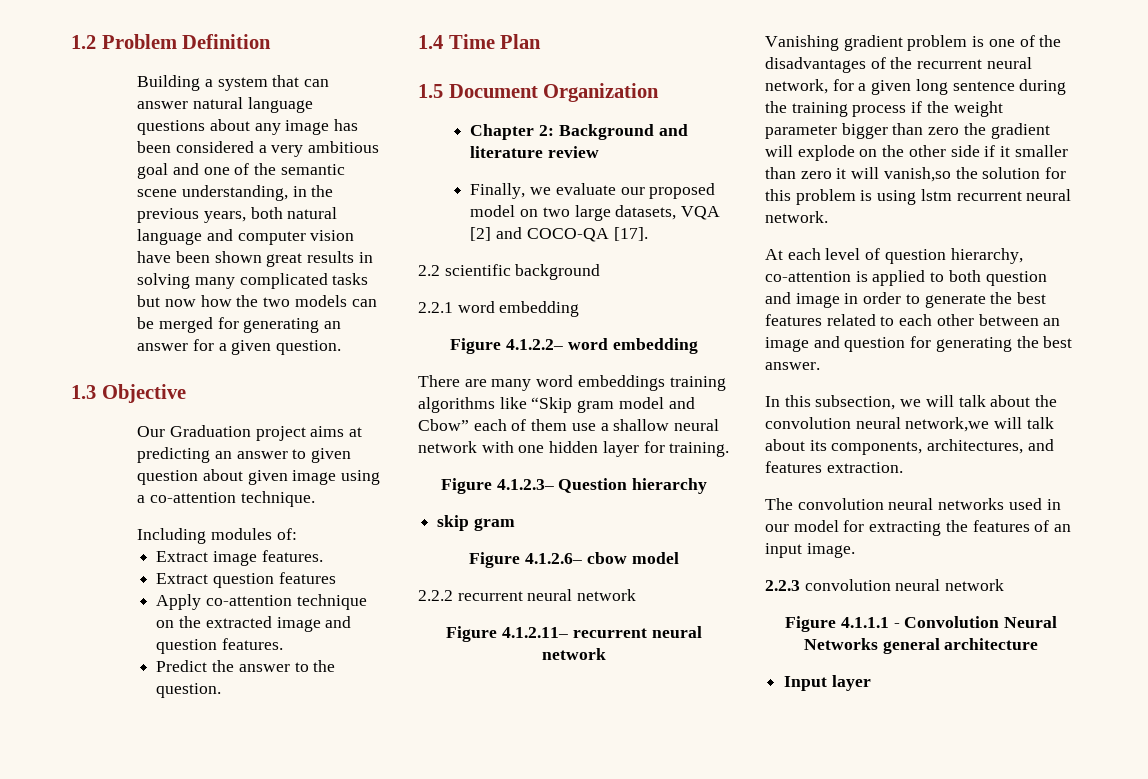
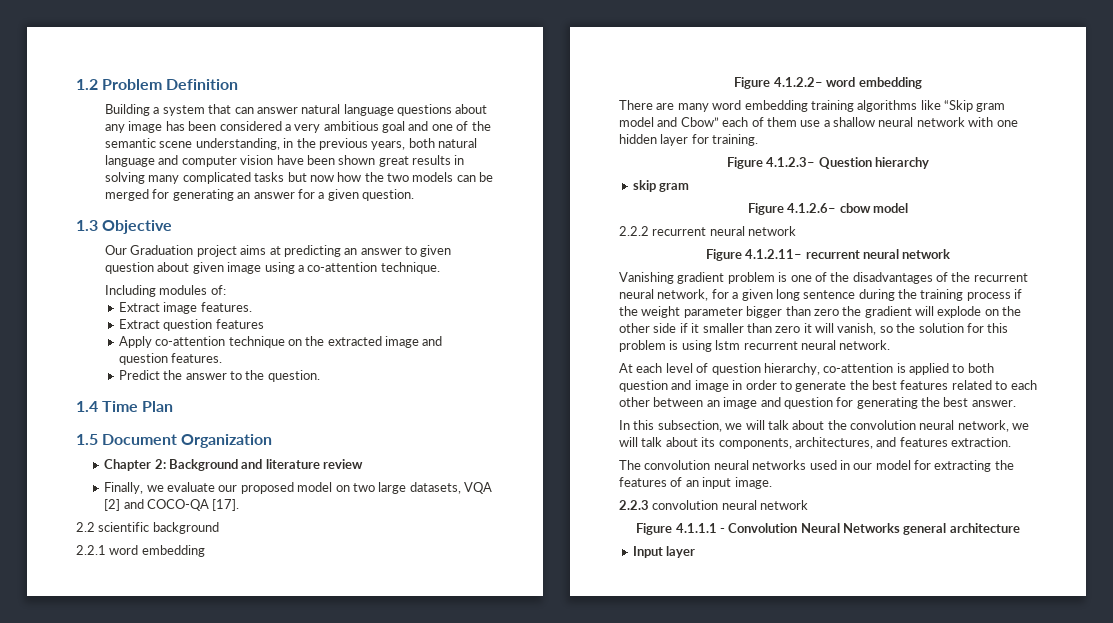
[577,375,665,391] embeddings -> [744,100,808,112] embedding
[883,167,951,182] vanish,so -> [837,323,893,335] vanish, so
[905,417,990,432] network,we -> [957,420,1030,432] network, we

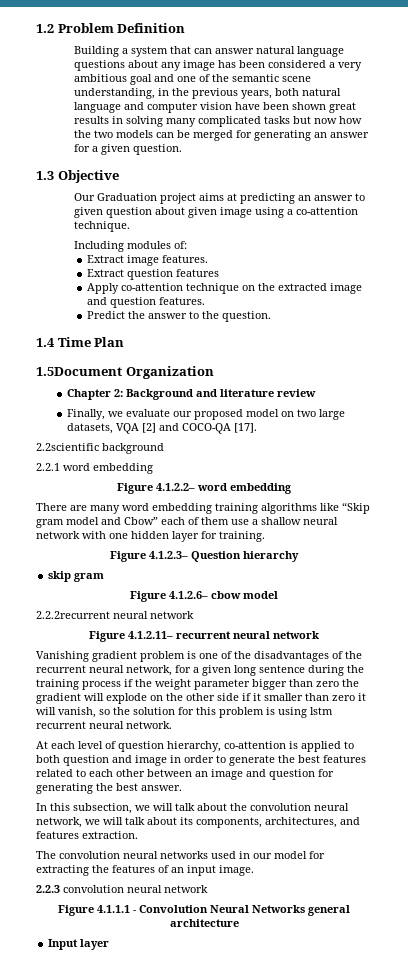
[76,434,178,445] 1.5 Document -> [36,367,122,376] 1.5Document
[76,522,150,532] 2.2 scientific -> [36,443,99,451] 2.2scientific
[619,226,707,236] 2.2.2 recurrent -> [36,611,110,619] 2.2.2recurrent

